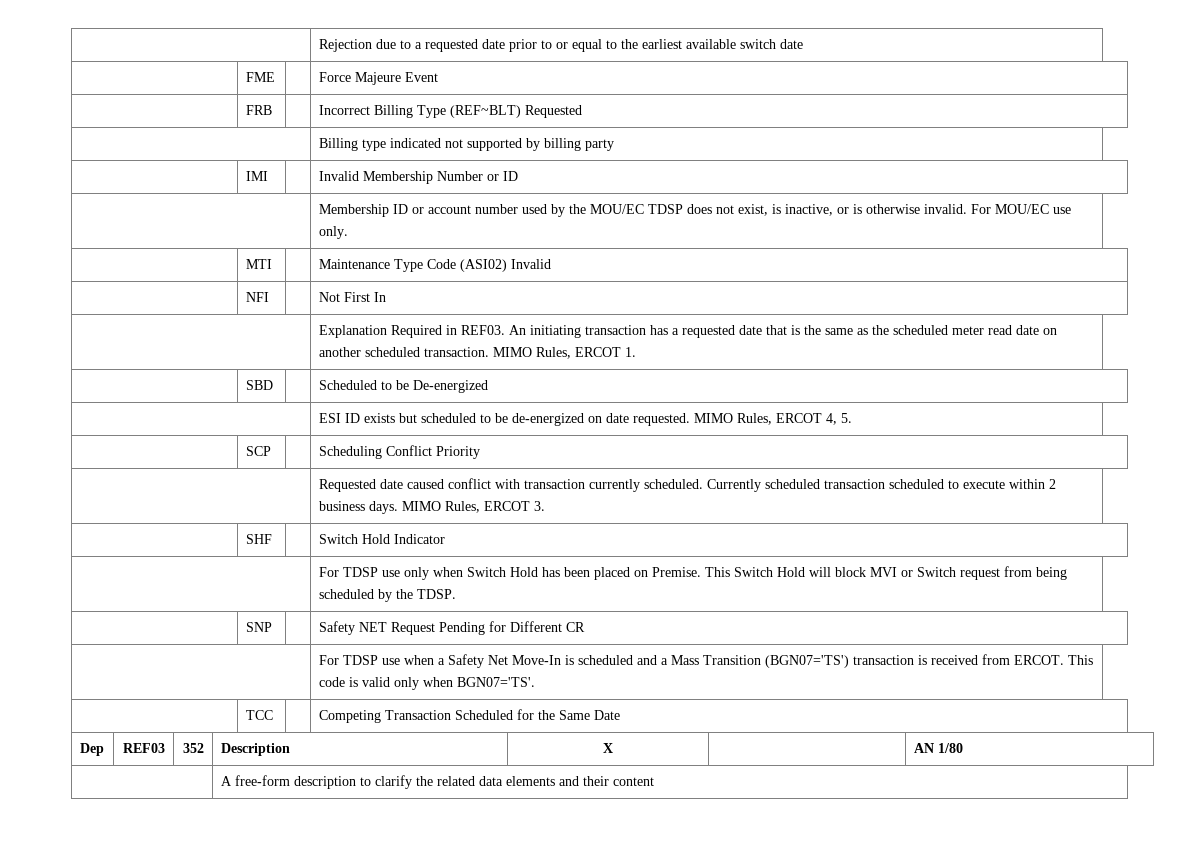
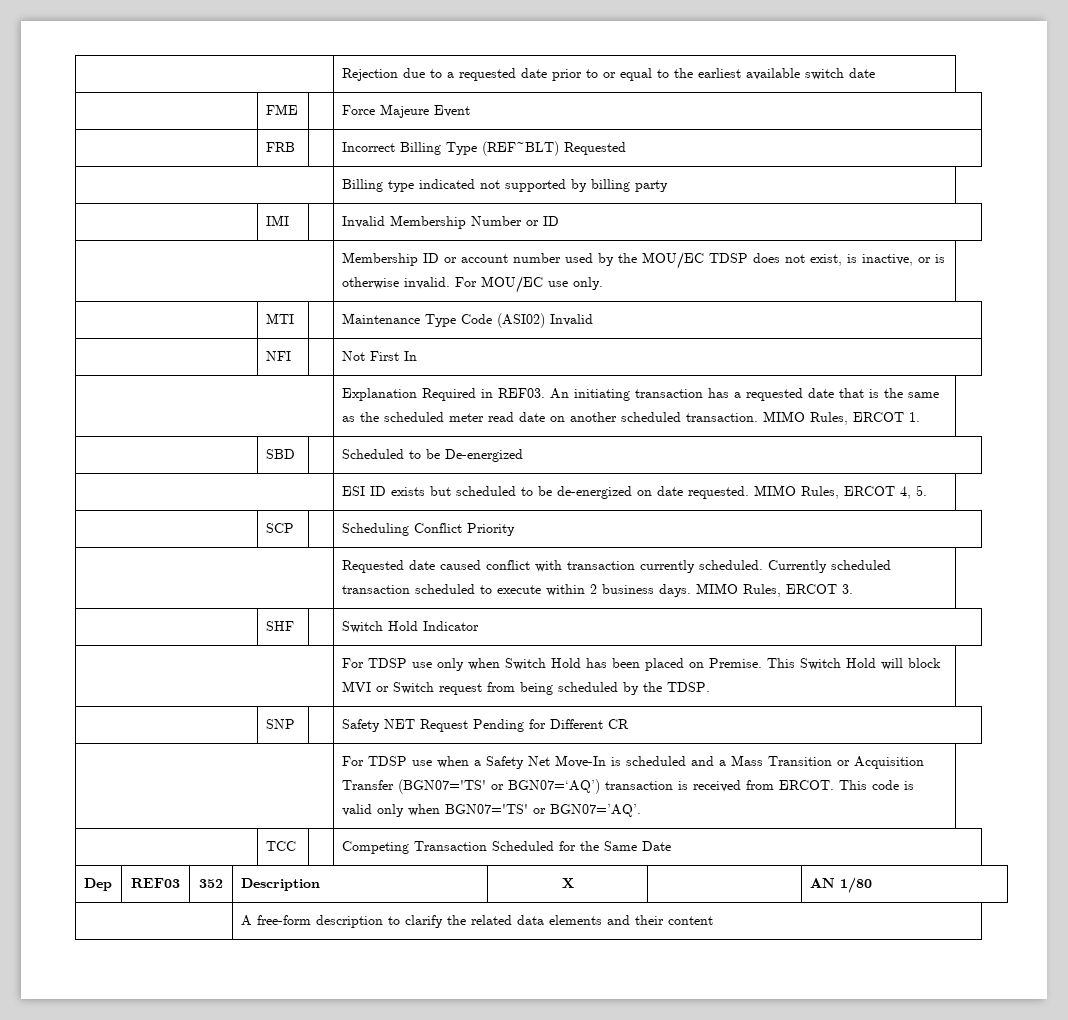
[764,655,849,668] (BGN07='TS') -> [836,756,924,769] [341,779,600,794] or Acquisition Transfer (BGN07='TS' or BGN07=‘AQ’)
[456,677,535,687] BGN07='TS'. -> [444,804,641,817] BGN07='TS' or BGN07=’AQ’.

